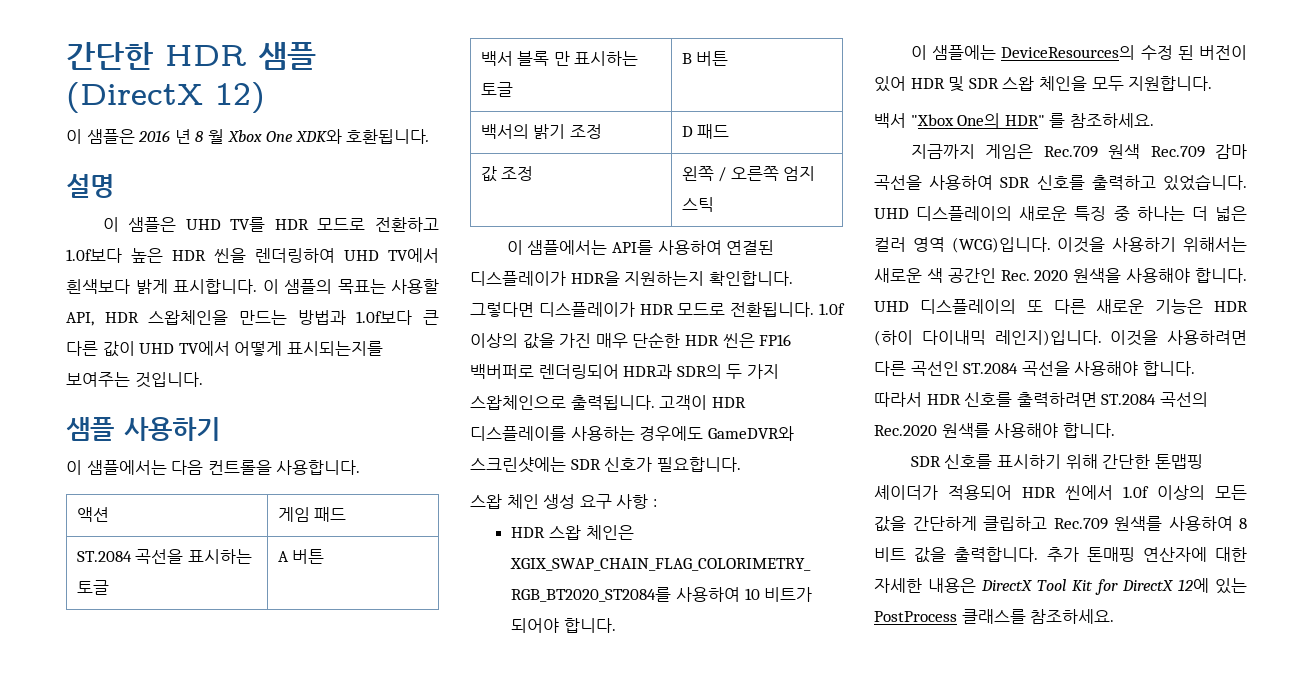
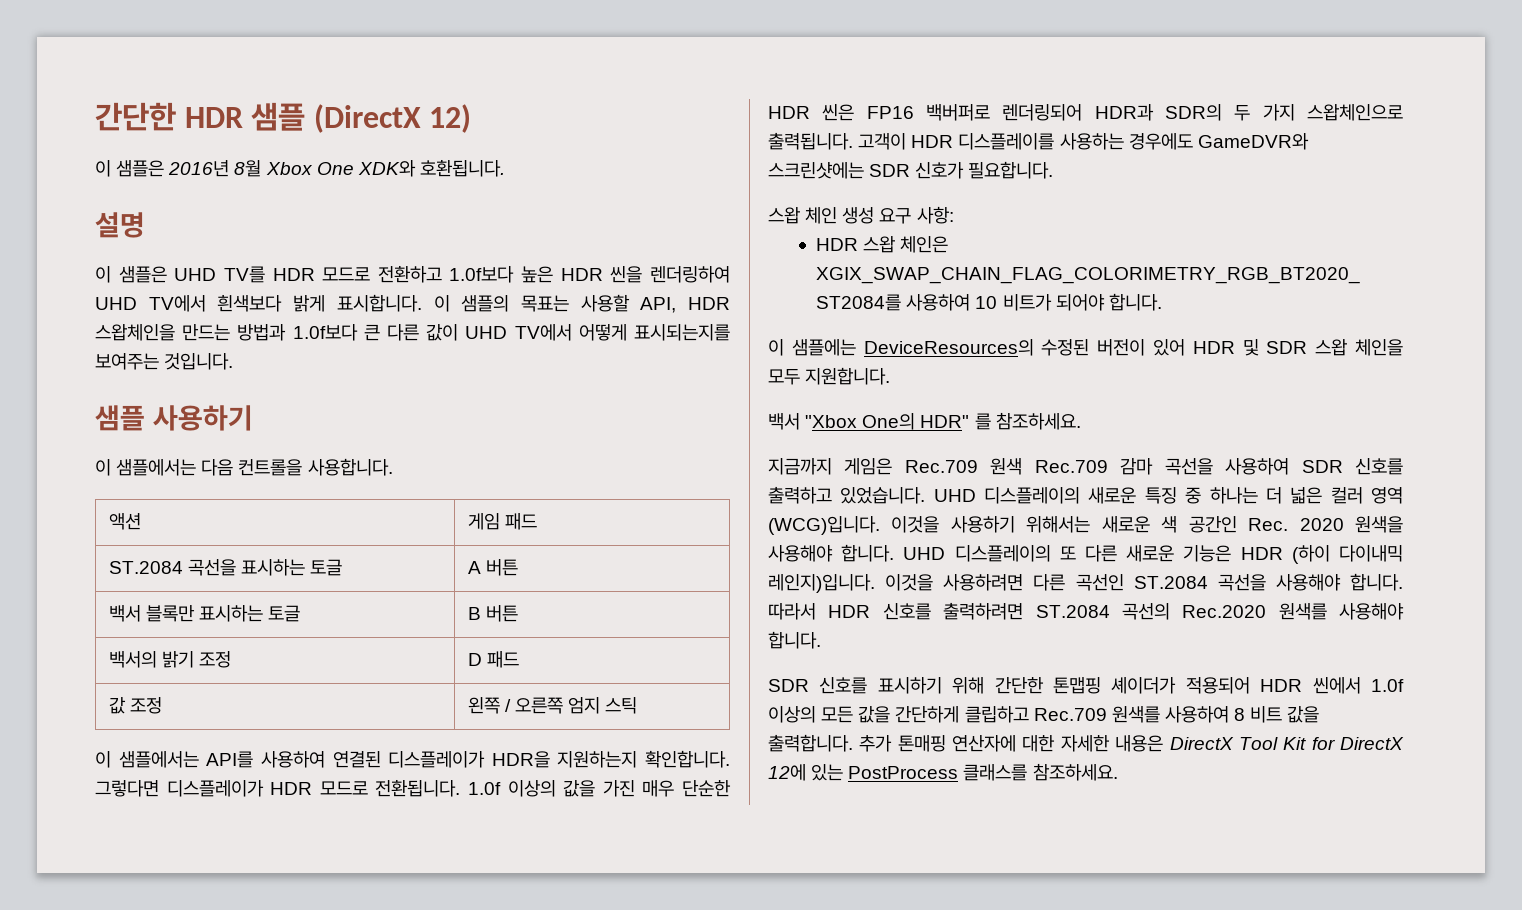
[138,129,224,144] 2016 년 8 월 -> [168,160,262,177] 2016년 8월
[517,51,570,66] 블록 만 -> [145,605,195,622] 블록만
[616,494,657,509] 사항 : -> [916,206,954,224] 사항:
[1140,45,1194,60] 수정 된 -> [1041,339,1090,356] 수정된

